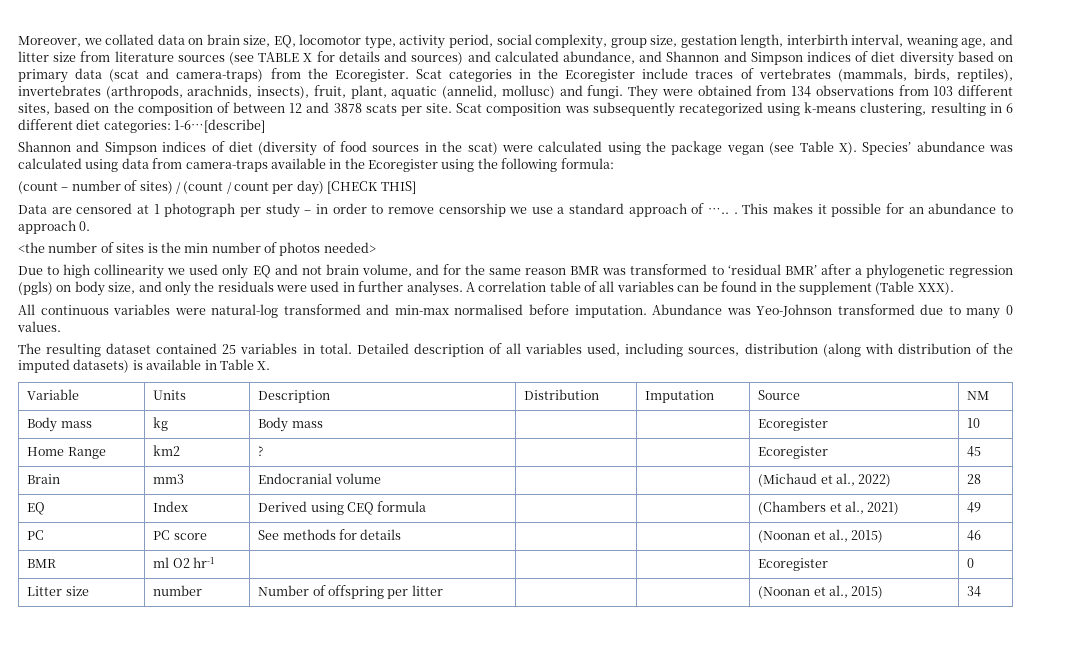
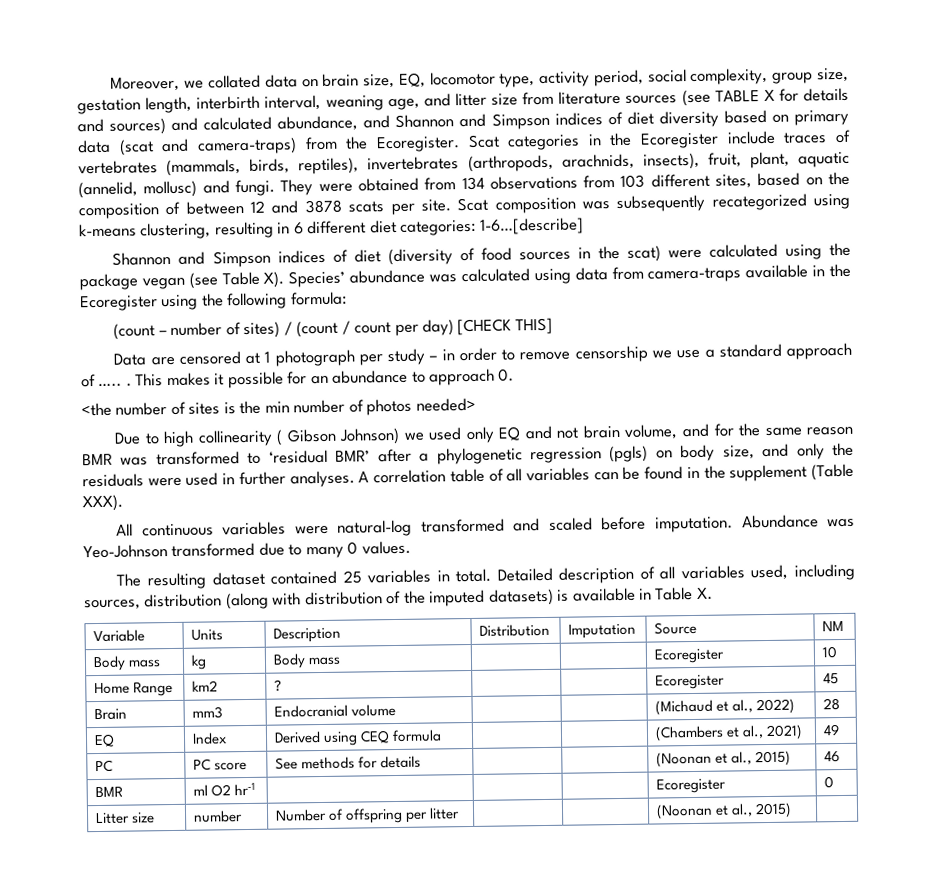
(165, 271) none -> [276,427,401,446] ( Gibson Johnson)
[394,304,524,315] min-max normalised -> [548,517,593,531] scaled
[967,586,982,597] 34 -> (793, 810) none

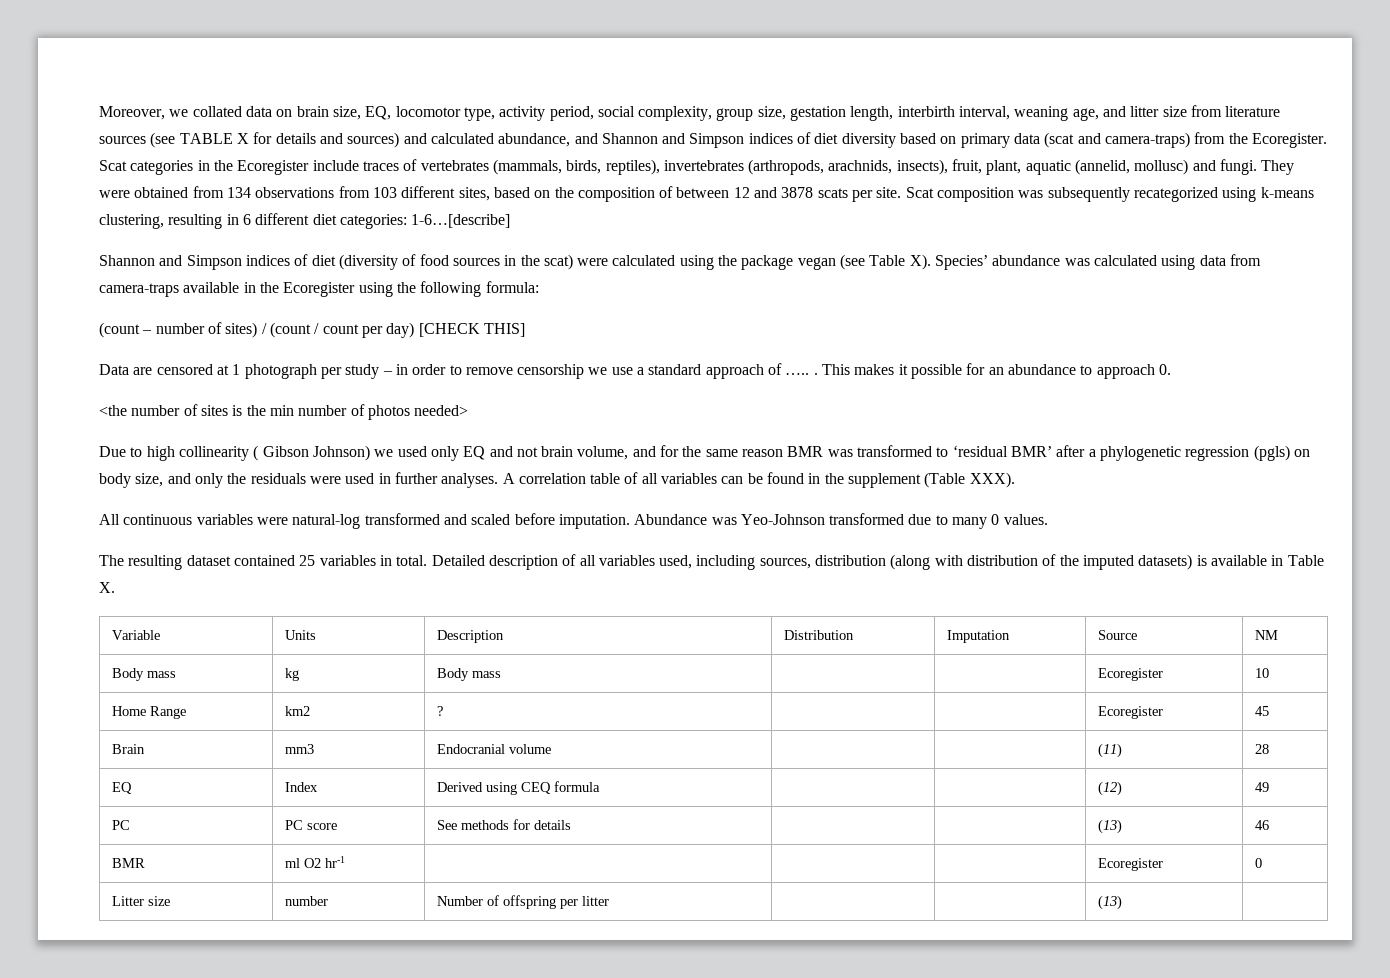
[655,698,796,716] (Michaud et al., 2022) -> [1097,743,1122,758] (11)
[655,724,804,742] (Chambers et al., 2021) -> [1097,781,1122,796] (12)
[656,750,792,768] (Noonan et al., 2015) -> [1097,819,1122,834] (13)
[656,802,793,820] (Noonan et al., 2015) -> [1097,895,1122,910] (13)

